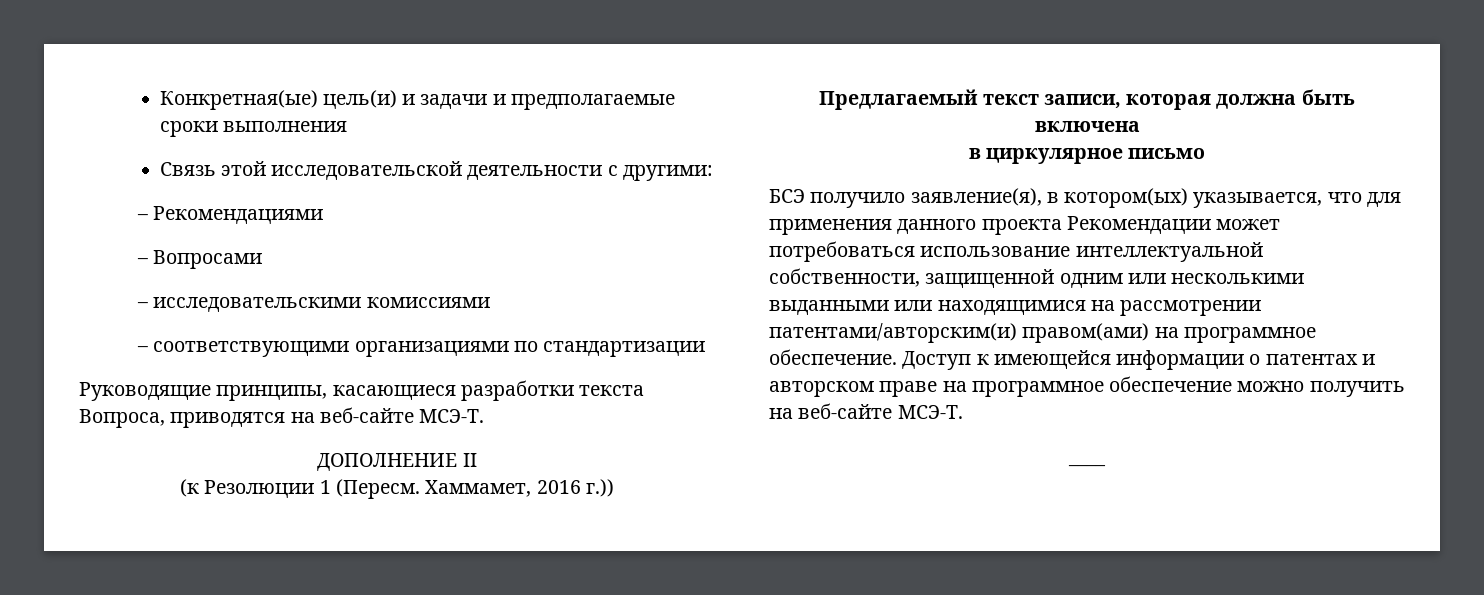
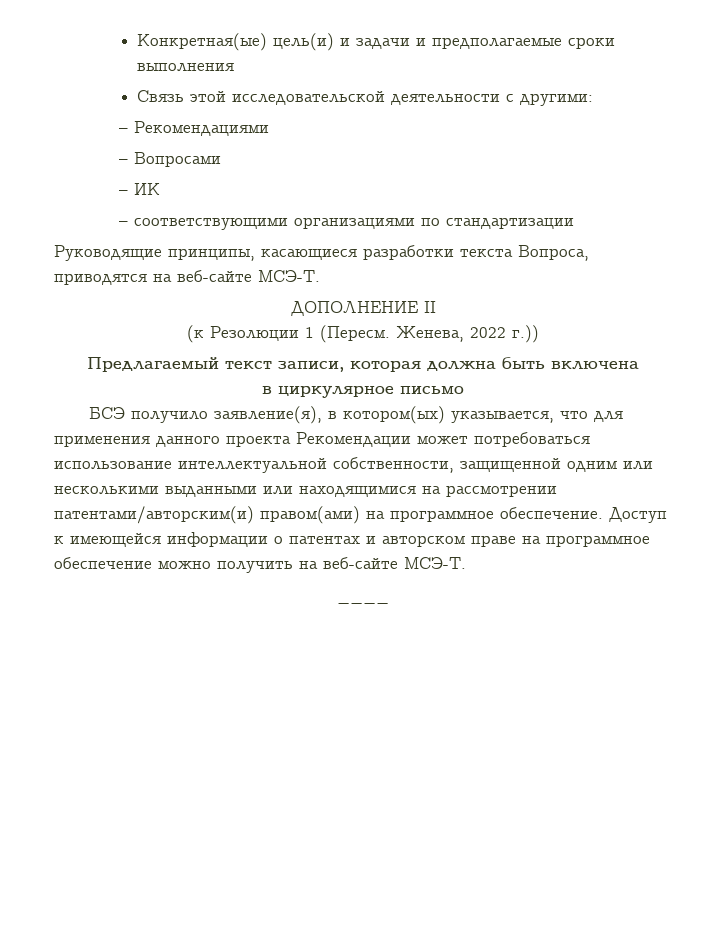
[153,297,490,312] исследовательскими комиссиями -> [134,183,161,195] ИК
[425,480,581,497] Хаммамет, 2016 -> [396,326,506,342] Женева, 2022

